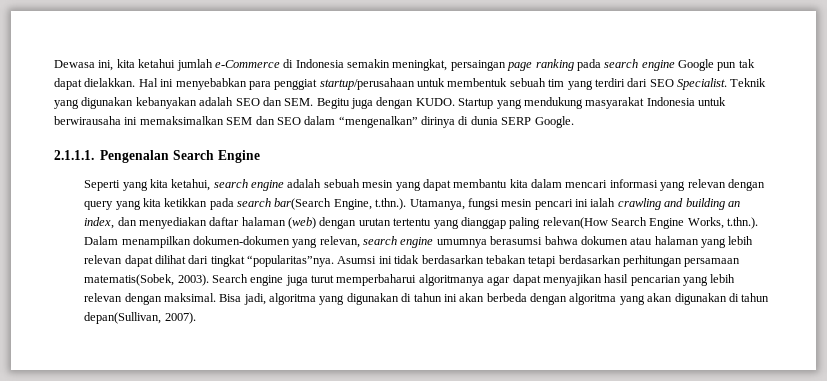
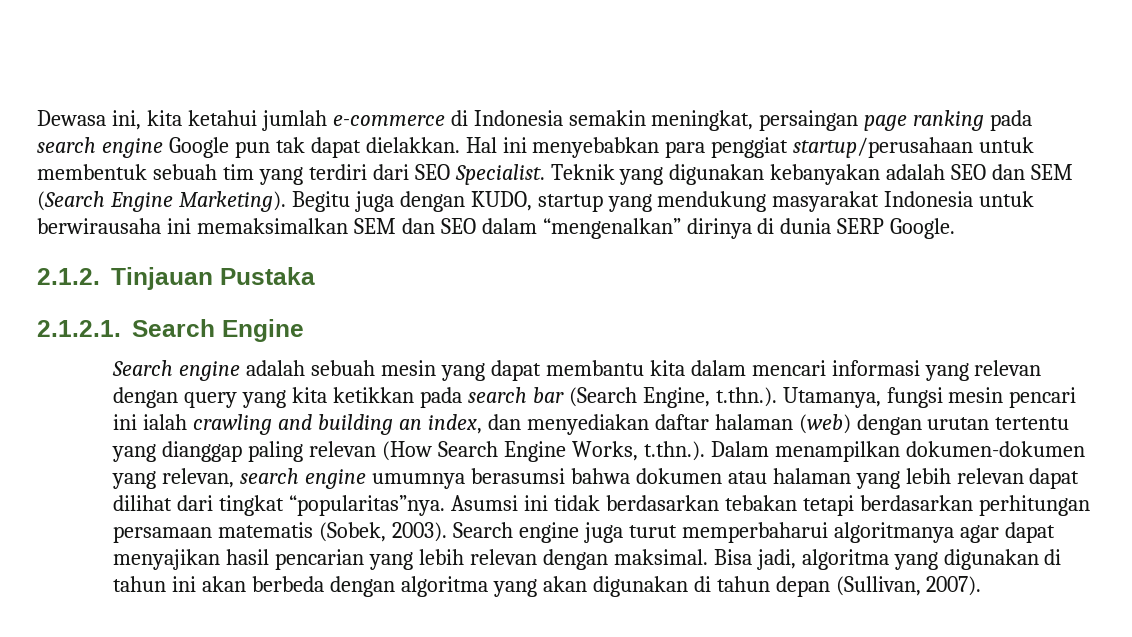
[214,60,280,68] e-Commerce -> [332,115,445,126] e-commerce
[284,98,314,106] SEM. -> [1031,164,1074,180] [37,191,286,212] SEM (Search Engine Marketing).
[415,98,494,109] KUDO. Startup -> [470,191,603,212] KUDO, startup
[54,150,260,163] [84,179,248,191] 2.1.1.1. Pengenalan Search Engine // Seperti yang kita ketahui, search -> [37,267,315,290] [37,319,304,342] [112,360,174,376] 2.1.2. Tinjauan Pustaka // 2.1.2.1. Search Engine // Search
[274,198,332,210] bar(Search -> [532,387,637,407] bar (Search
[542,217,608,229] relevan(How -> [309,441,433,461] relevan (How
[84,274,175,286] matematis(Sobek, -> [218,522,387,542] matematis (Sobek,
[84,312,162,324] depan(Sullivan, -> [775,576,921,597] depan (Sullivan,

